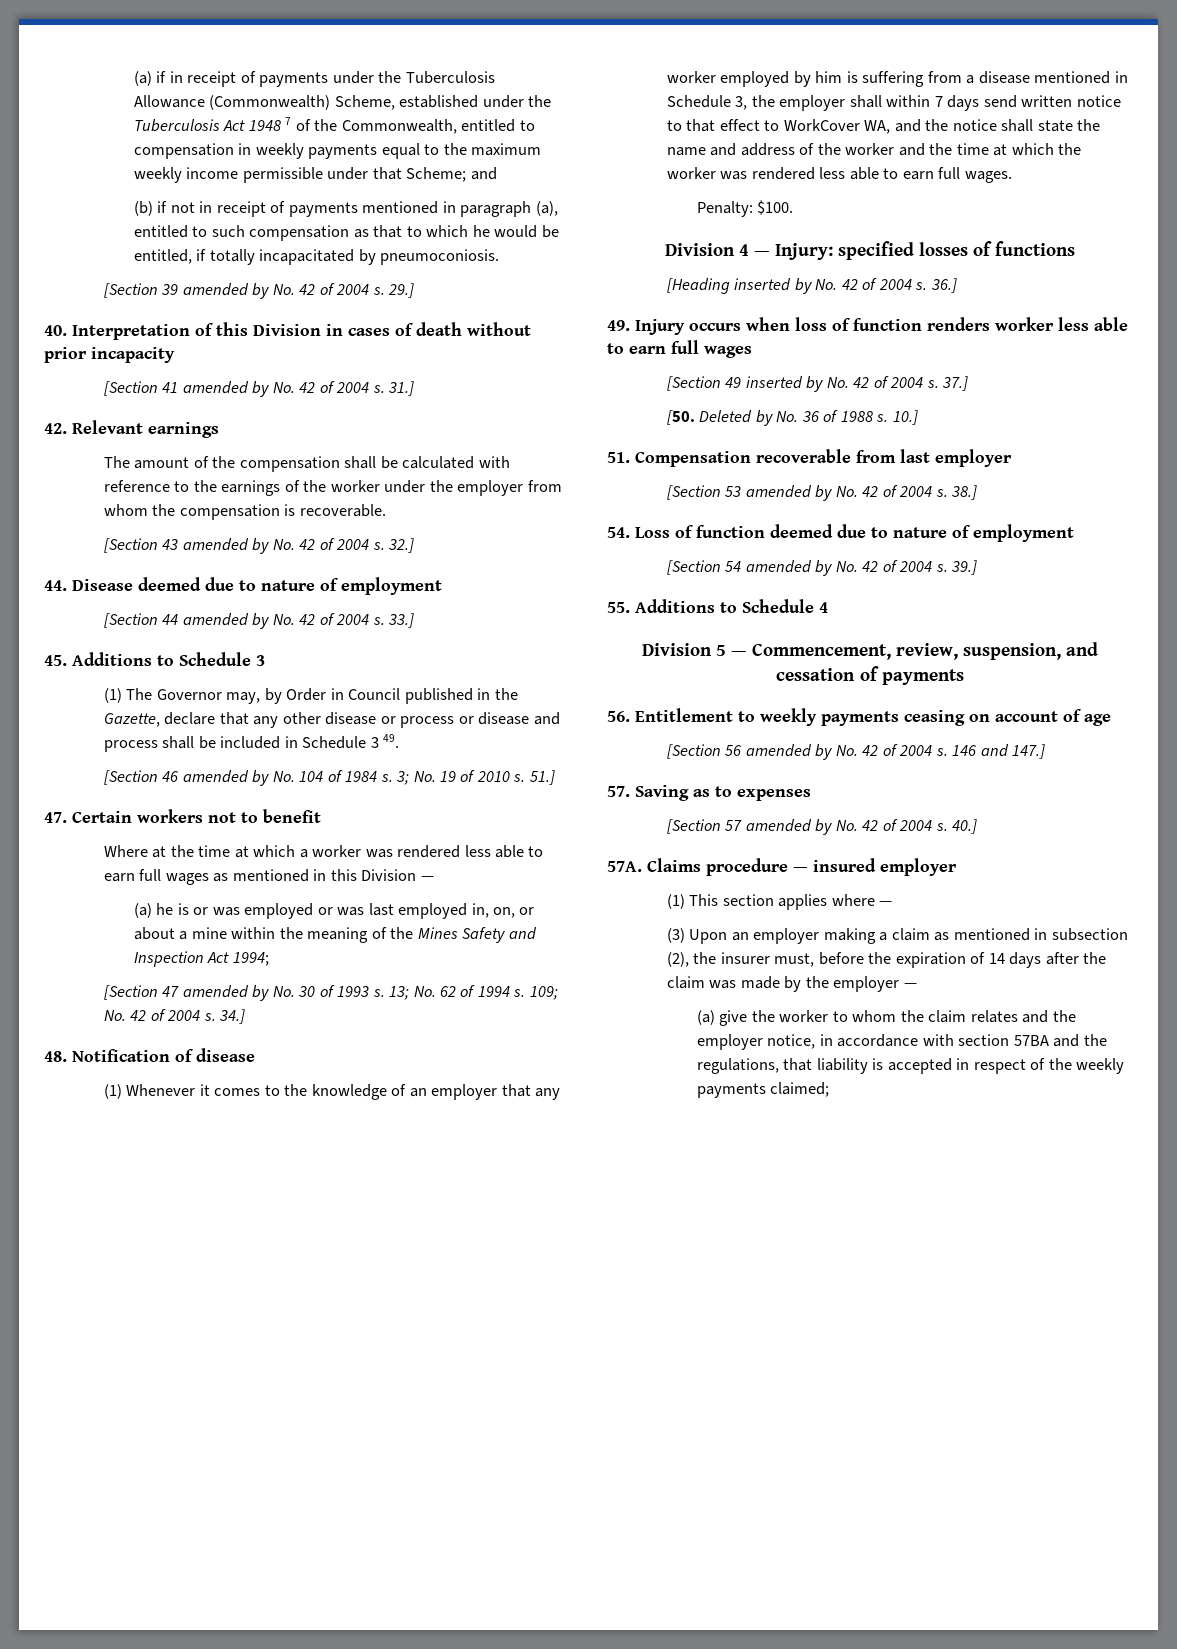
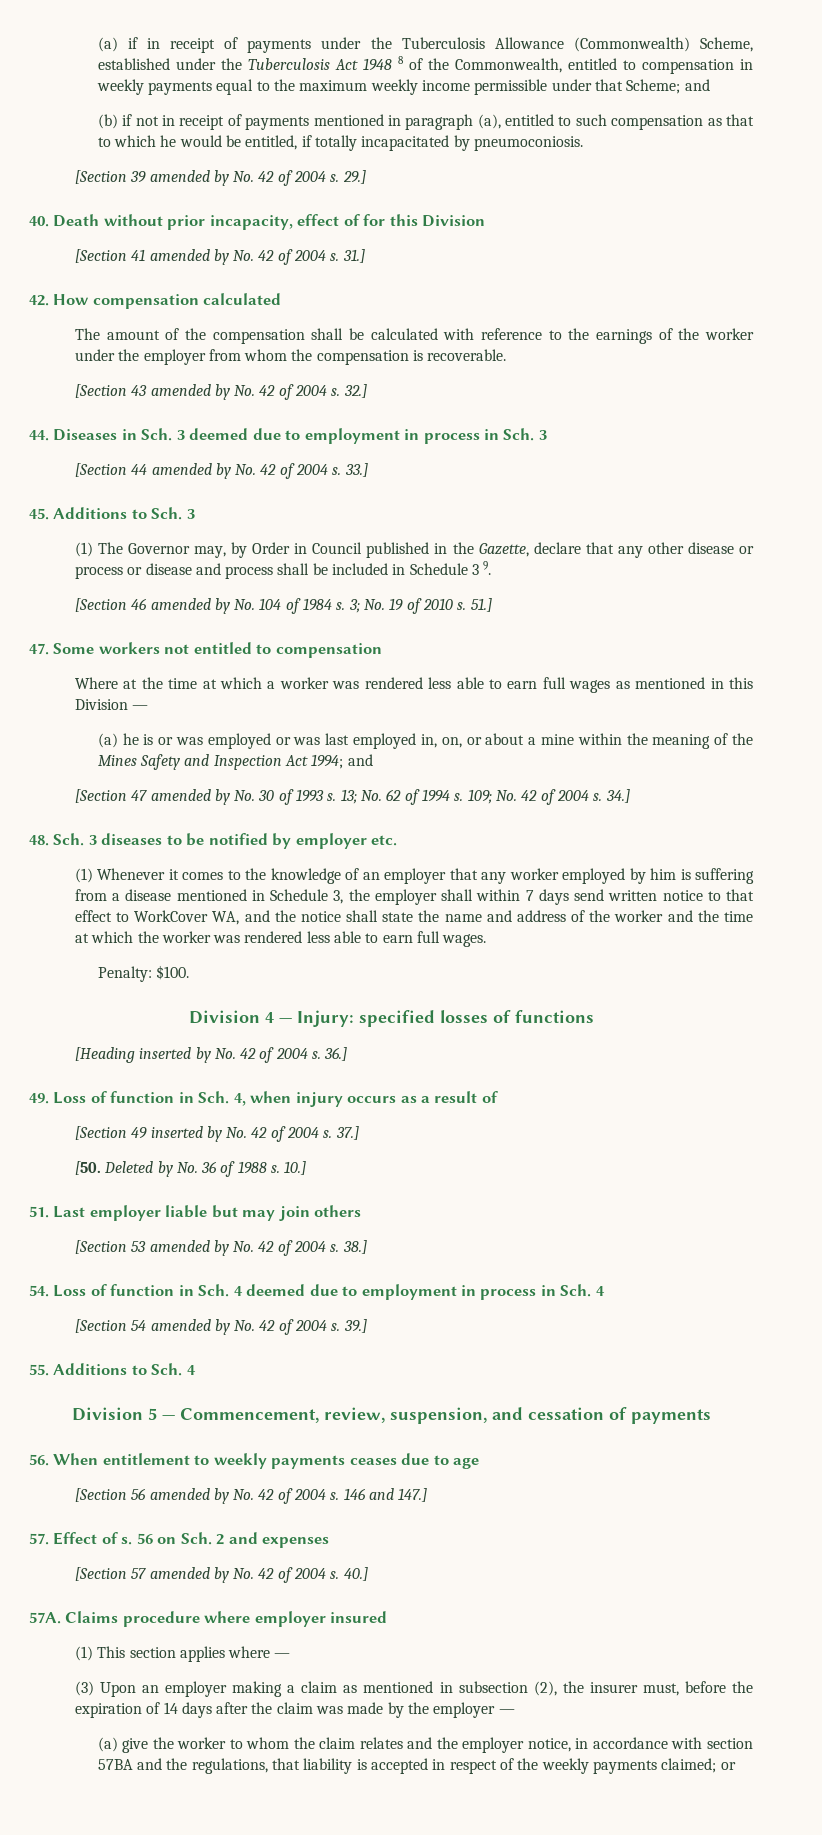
[285,117,292,125] 7 -> [397,56,404,64] 8
[72,322,531,340] [44,347,175,363] Interpretation of this Division in cases of death without prior incapacity -> [53,214,486,230] Death without prior incapacity, effect of for this Division
[72,420,219,438] Relevant earnings -> [53,293,282,309] How compensation calculated
[72,577,442,595] Disease deemed due to nature of employment -> [53,428,547,444] Diseases in Sch. 3 deemed due to employment in process in Sch. 3
[179,652,251,666] Schedule -> [151,507,183,520] Sch.
[383,734,400,748] 49. -> [483,561,492,575] 9.
[72,811,132,823] Certain -> [53,643,95,654] Some
[241,809,321,823] to benefit -> [193,642,382,658] entitled to compensation
(269, 959) none -> [347,754,373,766] and
[72,1048,255,1062] Notification of disease -> [53,833,398,849] Sch. 3 diseases to be notified by employer etc.
[635,317,1128,335] [607,340,752,358] Injury occurs when loss of function renders worker less able to earn full wages -> [53,1091,498,1107] Loss of function in Sch. 4, when injury occurs as a result of
[635,449,1012,467] Compensation recoverable from last employer -> [53,1205,362,1221] Last employer liable but may join others
[770,524,1074,542] deemed due to nature of employment -> [178,1284,605,1300] in Sch. 4 deemed due to employment in process in Sch. 4
[742,599,814,613] Schedule -> [151,1363,183,1376] Sch.
[635,708,733,722] Entitlement -> [53,1453,190,1465] When entitlement
[904,709,1082,726] ceasing on account of -> [349,1453,449,1465] ceases due to
[635,785,732,801] Saving as to -> [53,1532,258,1545] Effect of s. 56 on Sch. 2 and
[793,867,808,872] — -> [204,1611,326,1627] where employer
[880,858,957,876] employer -> (388, 1617) none
(830, 1089) none -> [720,1762,736,1770] or

